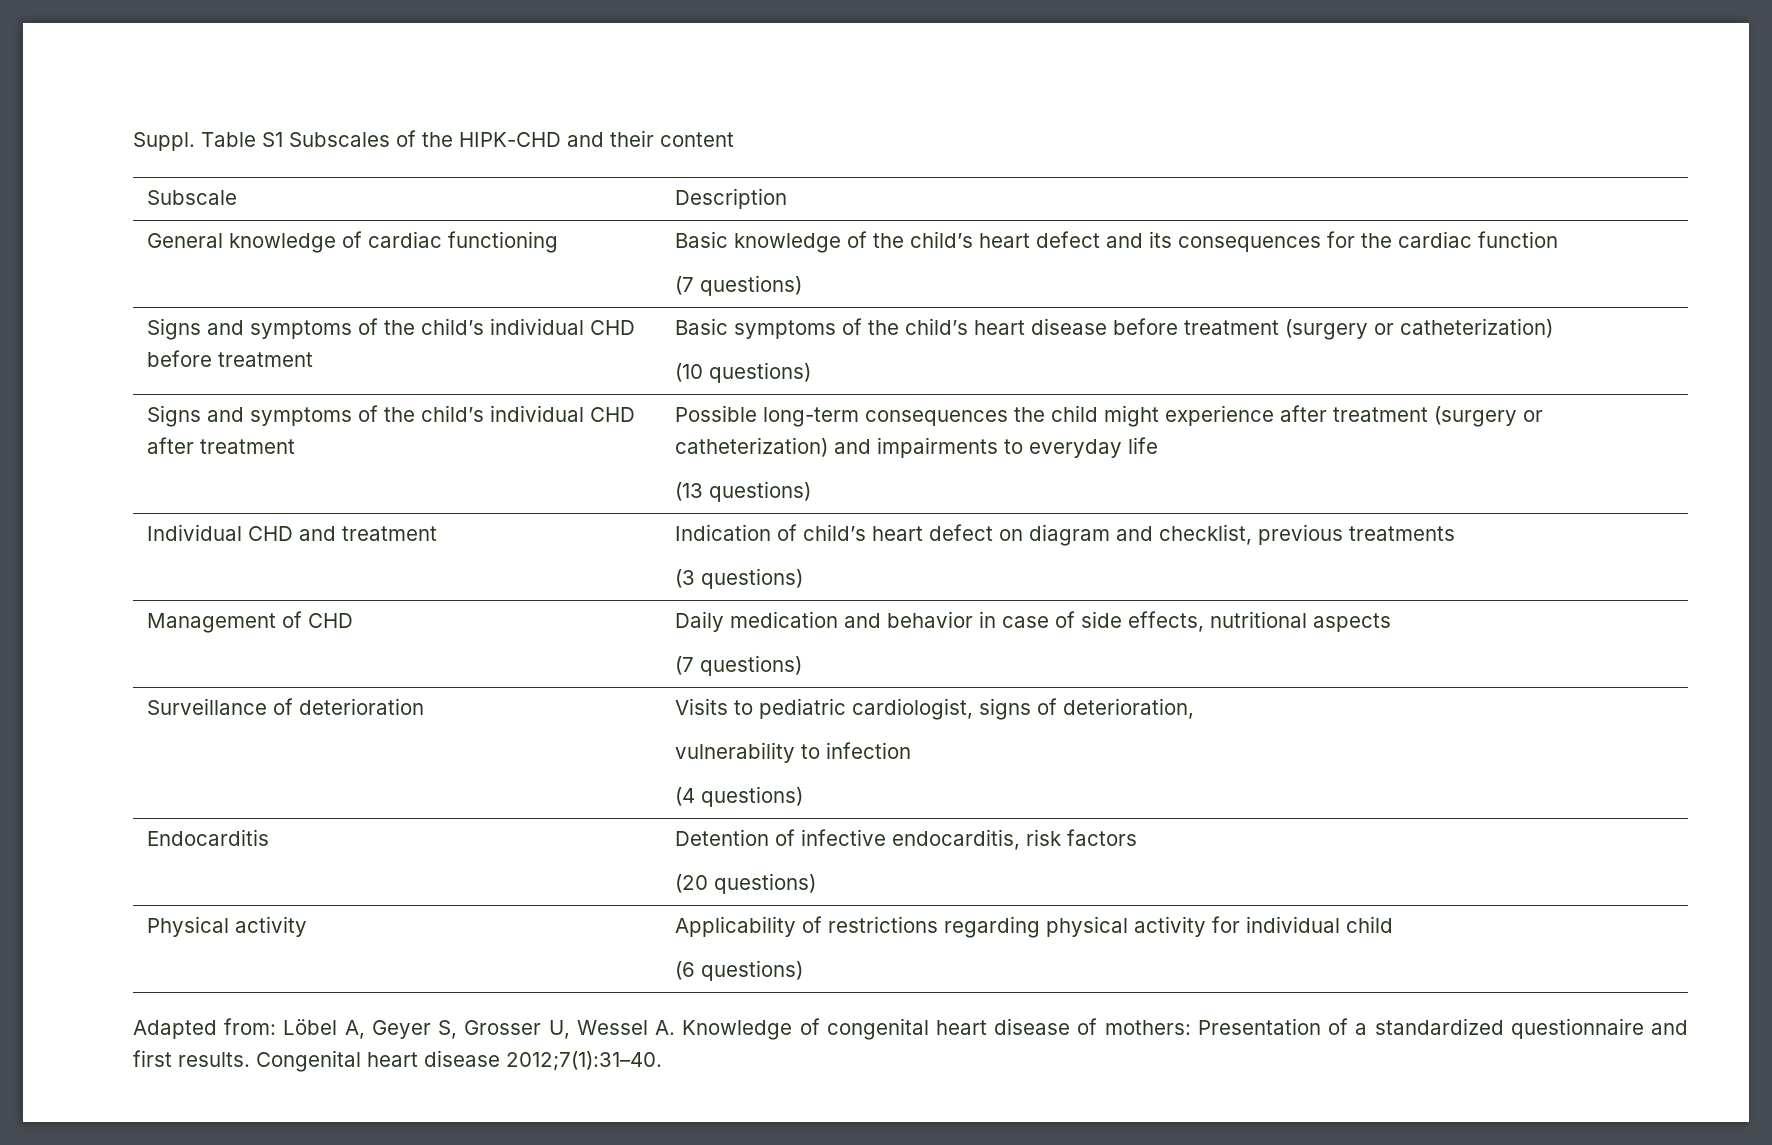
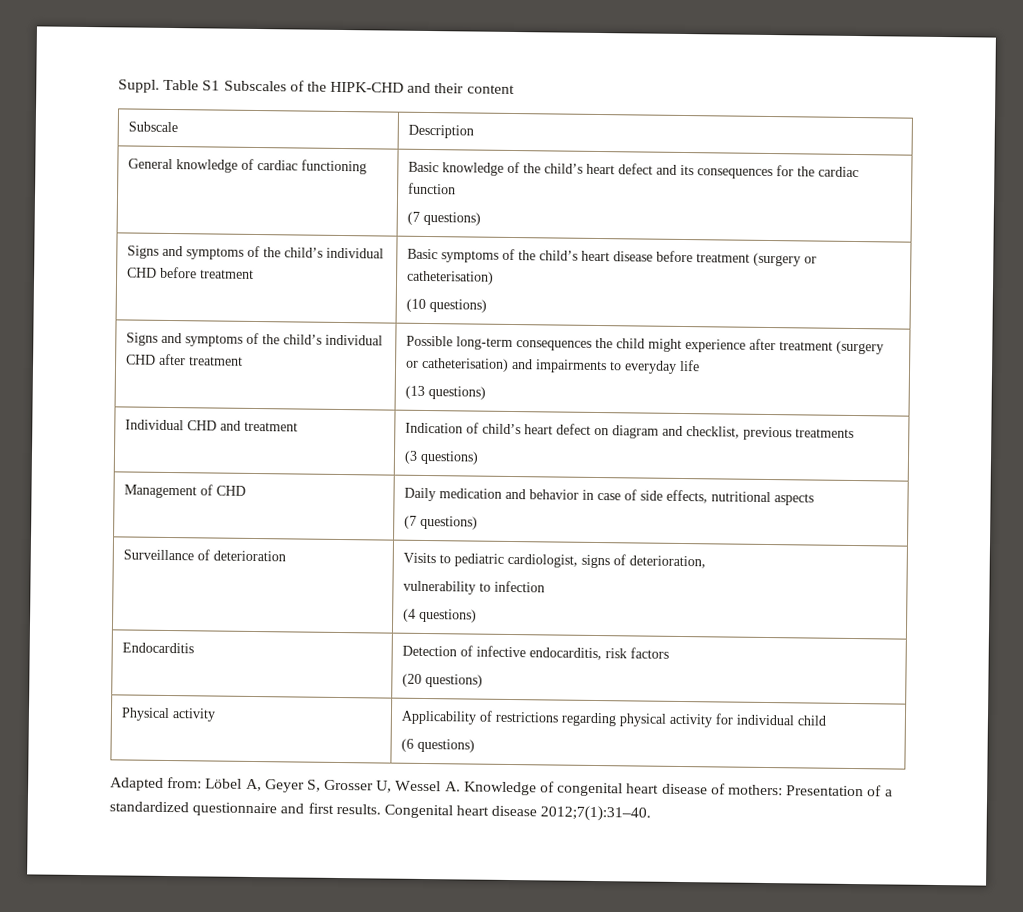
[1400,318,1554,338] catheterization) -> [407,270,495,285] catheterisation)
[675,437,829,457] catheterization) -> [421,357,510,372] catheterisation)
[675,829,770,846] Detention -> [402,645,458,657] Detection

